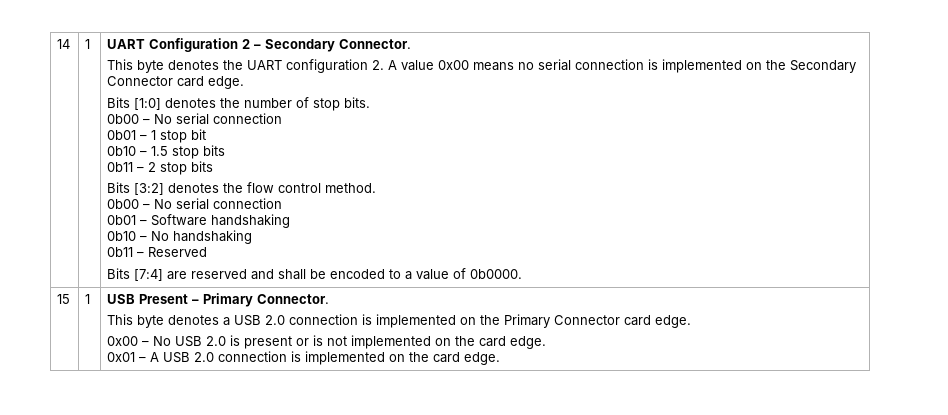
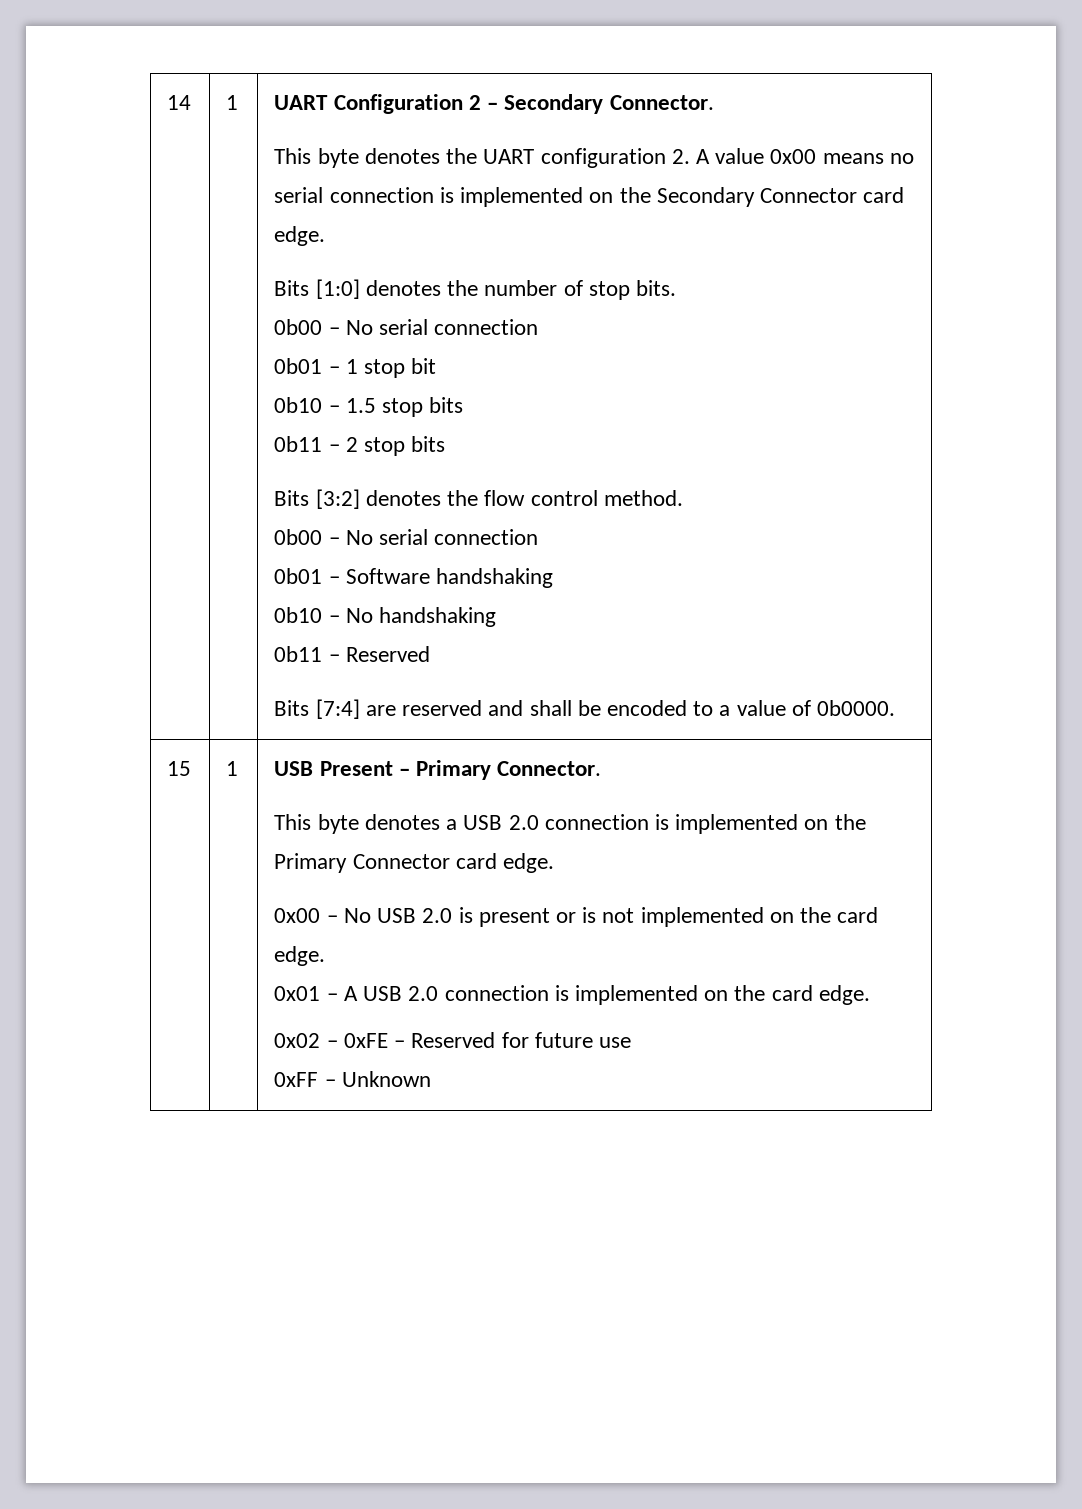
(501, 358) none -> [274,1032,631,1048] [274,1071,431,1087] // 0x02 – 0xFE – Reserved for future use // 0xFF – Unknown

